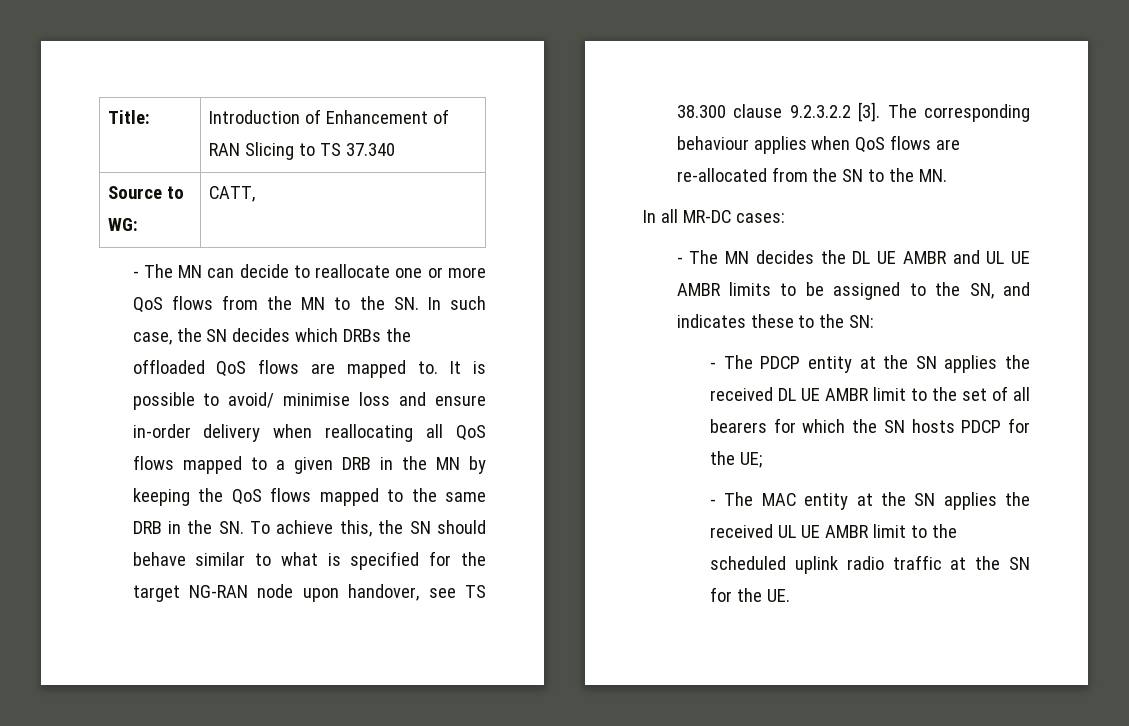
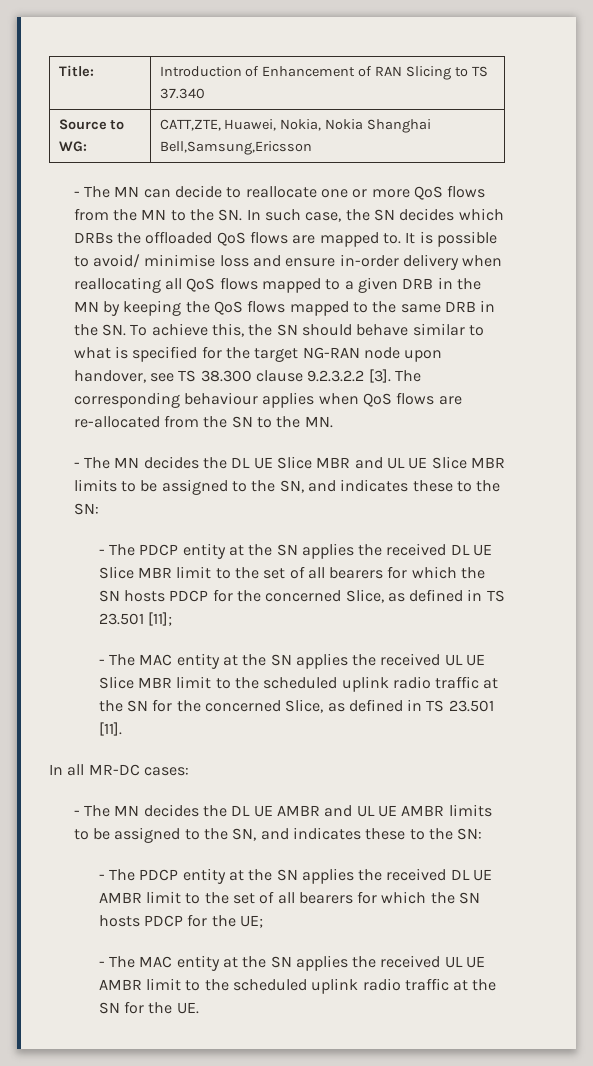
[208,186,255,202] CATT, -> [159,119,432,133] [159,141,312,155] CATT,ZTE, Huawei, Nokia, Nokia Shanghai Bell,Samsung,Ericsson
(948, 175) none -> [73,456,505,469] [73,479,501,495] [73,503,99,515] [98,543,493,559] [98,566,486,579] [98,589,505,603] [98,612,172,626] [98,653,486,669] [98,676,499,692] [98,699,494,713] [98,722,122,736] // - The MN decides the DL UE Slice MBR and UL UE Slice MBR limits to be assigned to the SN, and indicates these to the SN: // - The PDCP entity at the SN applies the received DL UE Slice MBR limit to the set of all bearers for which the SN hosts PDCP for the concerned Slice, as defined in TS 23.501 [11]; // - The MAC entity at the SN applies the received UL UE Slice MBR limit to the scheduled uplink radio traffic at the SN for the concerned Slice, as defined in TS 23.501 [11].

